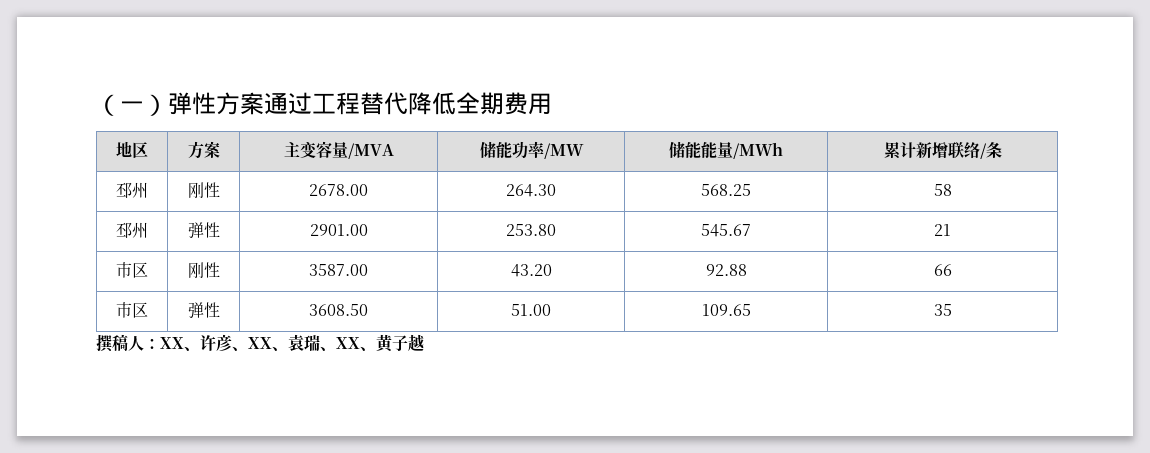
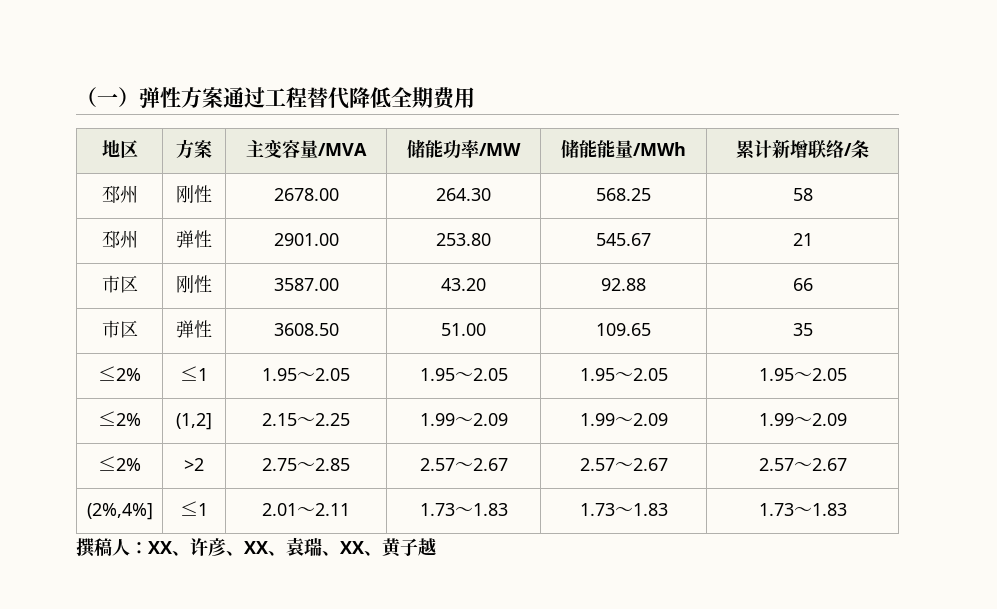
(952, 310) none -> [98,366,141,381] [180,366,208,381] [262,368,350,381] [419,368,508,381] [579,368,668,381] [758,368,847,381] [98,411,141,426] [176,413,212,430] [262,413,350,426] [419,413,508,426] [579,413,668,426] [758,413,847,426] [98,456,141,471] [184,458,204,471] [262,458,350,471] [419,458,508,471] [579,458,668,471] [758,458,847,471] [86,503,153,520] [180,501,208,516] [262,503,350,516] [419,503,508,516] [579,503,668,516] [758,503,847,516] // ≤2% | ≤1 | 1.95～2.05 | 1.95～2.05 | 1.95～2.05 | 1.95～2.05 // ≤2% | (1,2] | 2.15～2.25 | 1.99～2.09 | 1.99～2.09 | 1.99～2.09 // ≤2% | >2 | 2.75～2.85 | 2.57～2.67 | 2.57～2.67 | 2.57～2.67 // (2%,4%] | ≤1 | 2.01～2.11 | 1.73～1.83 | 1.73～1.83 | 1.73～1.83

